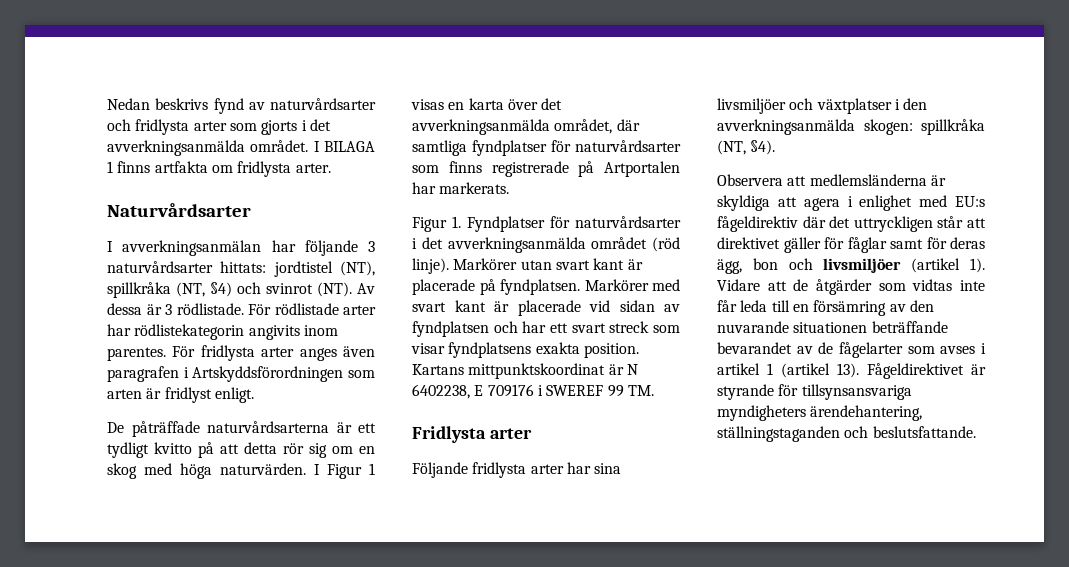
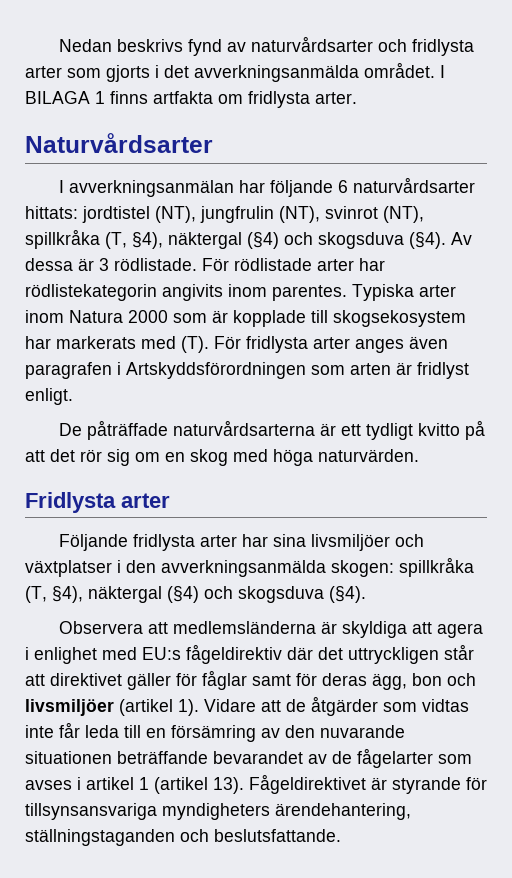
[368,241,375,252] 3 -> [338,180,349,193] 6
[107,282,352,298] spillkråka (NT, §4) och svinrot (NT). -> [200,206,424,223] [25,229,446,249] jungfrulin (NT), svinrot (NT), spillkråka (T, §4), näktergal (§4) och skogsduva (§4).
(166, 354) none -> [352,284,456,301] [25,310,466,327] [25,336,209,353] Typiska arter inom Natura 2000 som är kopplade till skogsekosystem har markerats med (T).
[244,442,277,454] detta -> [50,449,75,462] det
[314,463,375,479] [411,98,563,110] [412,119,640,135] [412,140,681,156] [412,161,680,177] [412,182,510,194] [412,216,681,232] [412,237,680,253] [412,258,643,274] [412,279,680,295] [412,300,680,316] [412,321,680,337] [411,342,639,358] [412,363,638,379] [412,384,654,399] I Figur 1 visas en karta över det avverkningsanmälda området, där samtliga fyndplatser för naturvårdsarter som finns registrerade på Artportalen har markerats. // Figur 1. Fyndplatser för naturvårdsarter i det avverkningsanmälda området (röd linje). Markörer utan svart kant är placerade på fyndplatsen. Markörer med svart kant är placerade vid sidan av fyndplatsen och har ett svart streck som visar fyndplatsens exakta position. Kartans mittpunktskoordinat är N 6402238, E 709176 i SWEREF 99 TM. -> (419, 455) none
[717,140,776,155] (NT, §4). -> [25,586,366,603] (T, §4), näktergal (§4) och skogsduva (§4).

